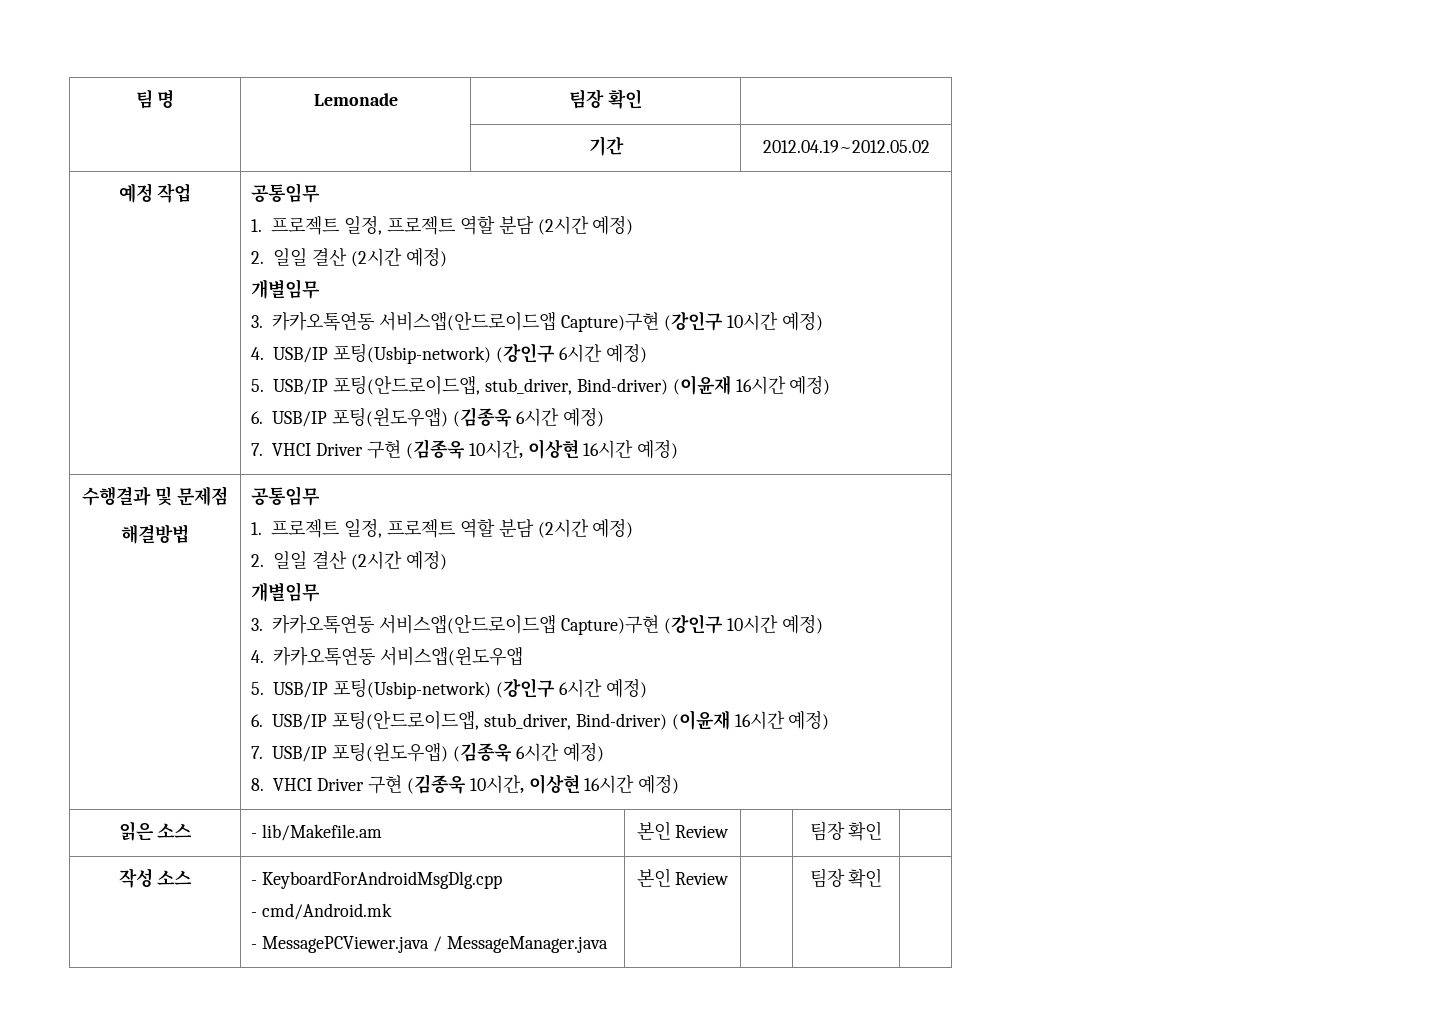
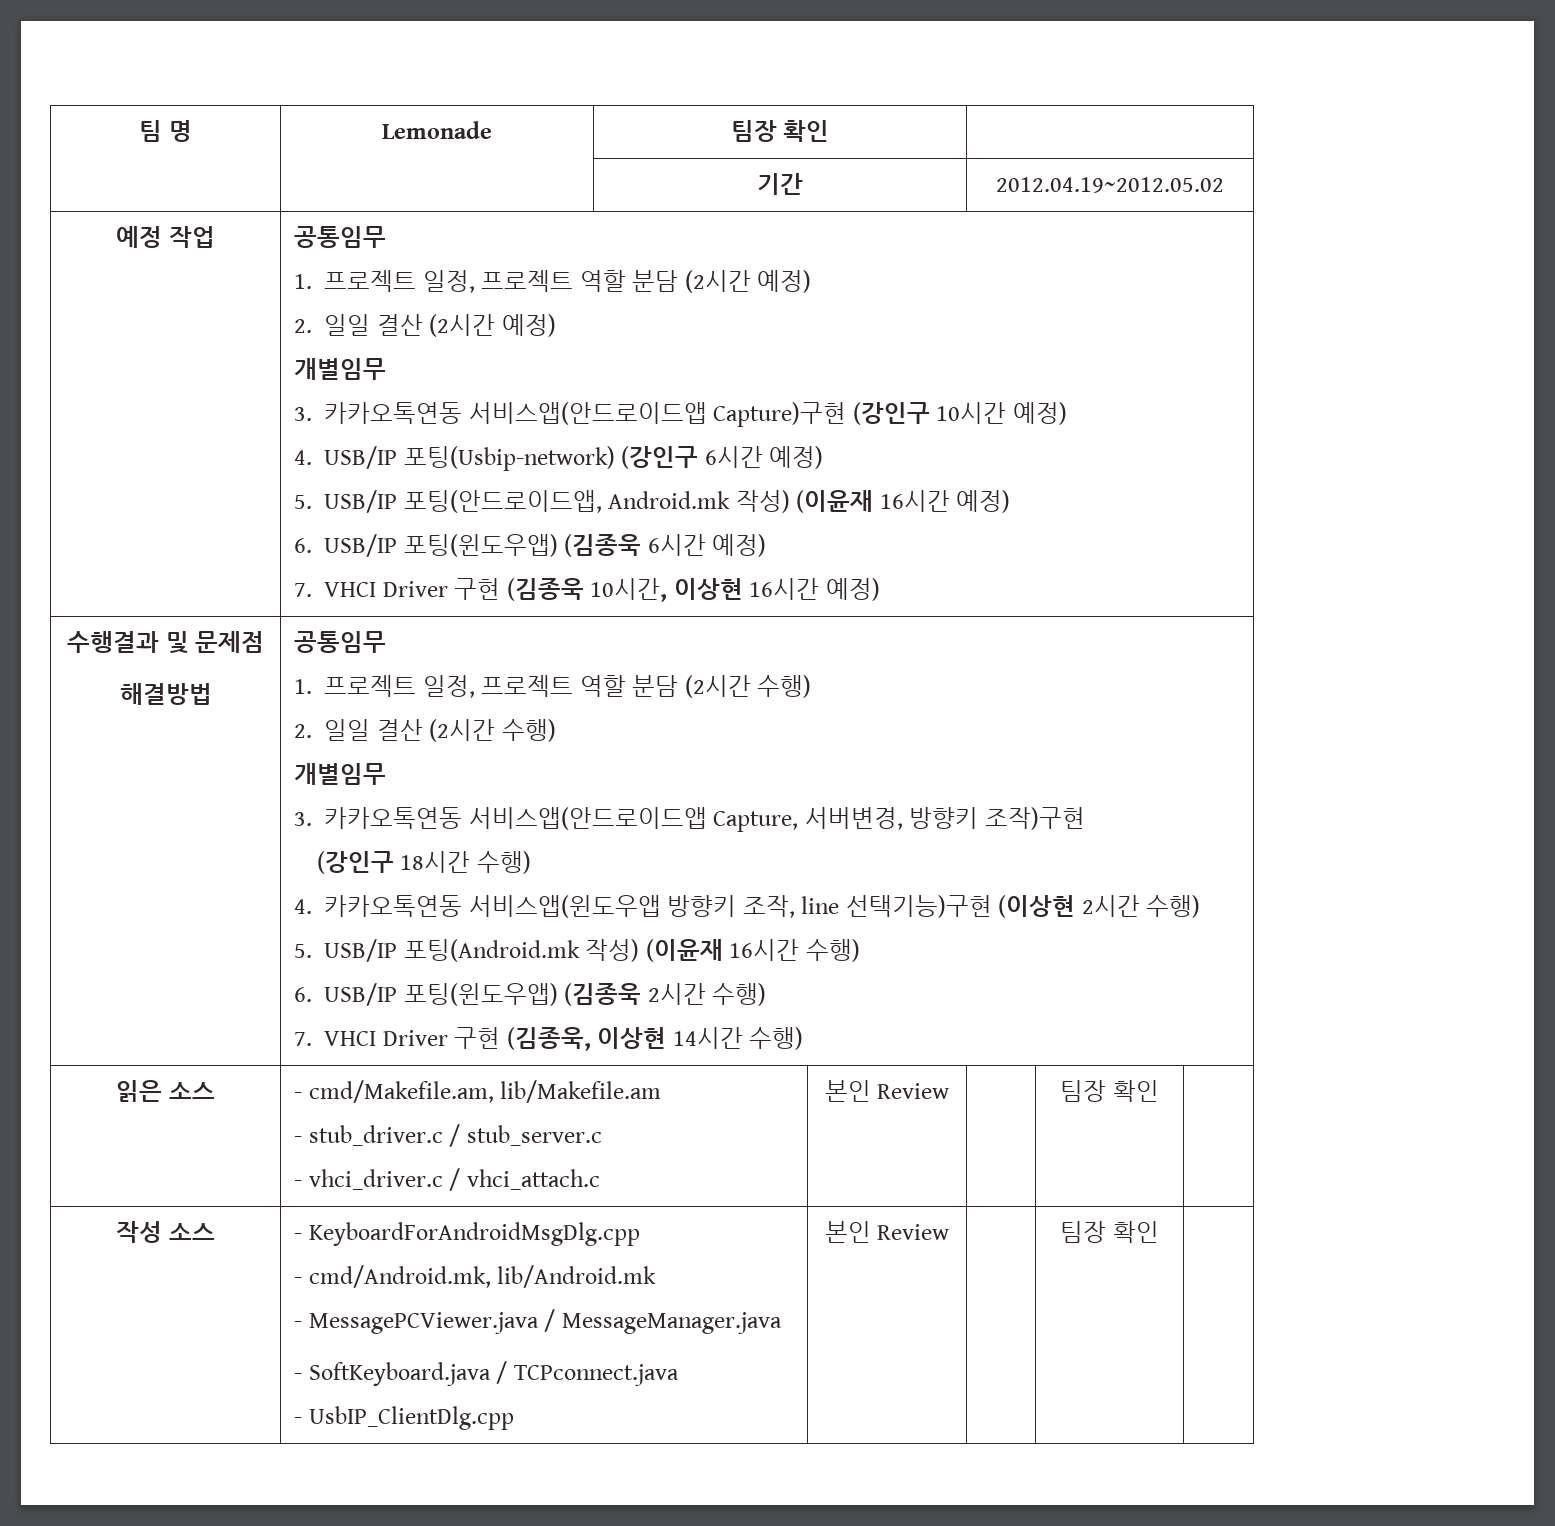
[484,378,668,395] stub_driver, Bind-driver) -> [608,490,790,513] Android.mk 작성)
[592,519,634,538] [251,551,447,570] [251,582,321,602] [251,614,823,635] [251,646,524,666] [251,678,647,699] [251,710,830,730] [251,742,604,762] [251,774,680,794] 예정) // 2. 일일 결산 (2시간 예정) // 개별임무 // 3. 카카오톡연동 서비스앱(안드로이드앱 Capture)구현 (강인구 10시간 예정) // 4. 카카오톡연동 서비스앱(윈도우앱 // 5. USB/IP 포팅(Usbip-network) (강인구 6시간 예정) // 6. USB/IP 포팅(안드로이드앱, stub_driver, Bind-driver) (이윤재 16시간 예정) // 7. USB/IP 포팅(윈도우앱) (김종욱 6시간 예정) // 8. VHCI Driver 구현 (김종욱 10시간, 이상현 16시간 예정) -> [757,675,812,698] [294,719,556,742] [294,763,387,785] [294,807,1085,832] [316,851,531,874] [294,895,1201,918] [294,939,860,962] [294,983,767,1006] [294,1027,804,1051] 수행) // 2. 일일 결산 (2시간 수행) // 개별임무 // 3. 카카오톡연동 서비스앱(안드로이드앱 Capture, 서버변경, 방향키 조작)구현 // (강인구 18시간 수행) // 4. 카카오톡연동 서비스앱(윈도우앱 방향키 조작, line 선택기능)구현 (이상현 2시간 수행) // 5. USB/IP 포팅(Android.mk 작성) (이윤재 16시간 수행) // 6. USB/IP 포팅(윈도우앱) (김종욱 2시간 수행) // 7. VHCI Driver 구현 (김종욱, 이상현 14시간 수행)
(258, 835) none -> [308,1080,494,1103] cmd/Makefile.am,
(383, 832) none -> [294,1124,602,1147] [294,1168,600,1191] // - stub_driver.c / stub_server.c // - vhci_driver.c / vhci_attach.c
[262,903,393,920] cmd/Android.mk -> [308,1265,657,1288] cmd/Android.mk, lib/Android.mk
(608, 944) none -> [294,1361,679,1386] [294,1406,514,1430] // - SoftKeyboard.java / TCPconnect.java // - UsbIP_ClientDlg.cpp

